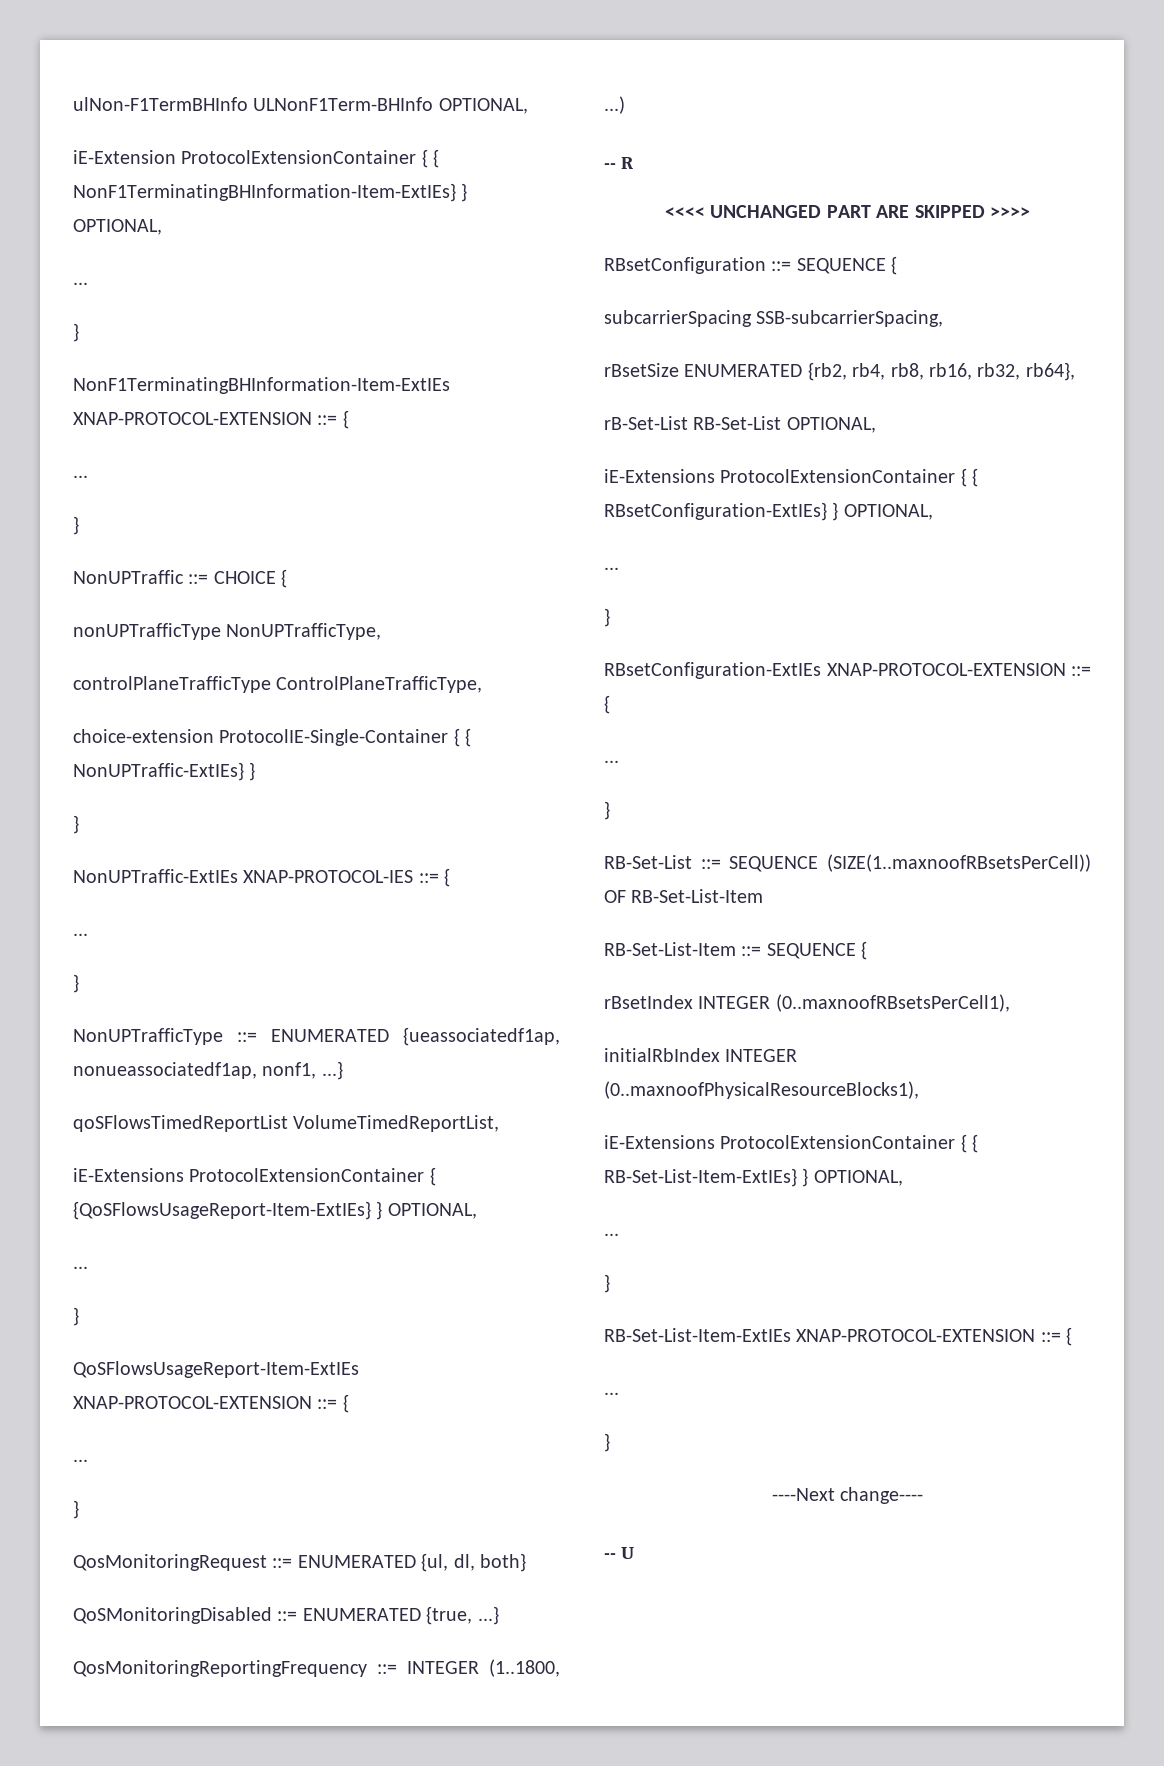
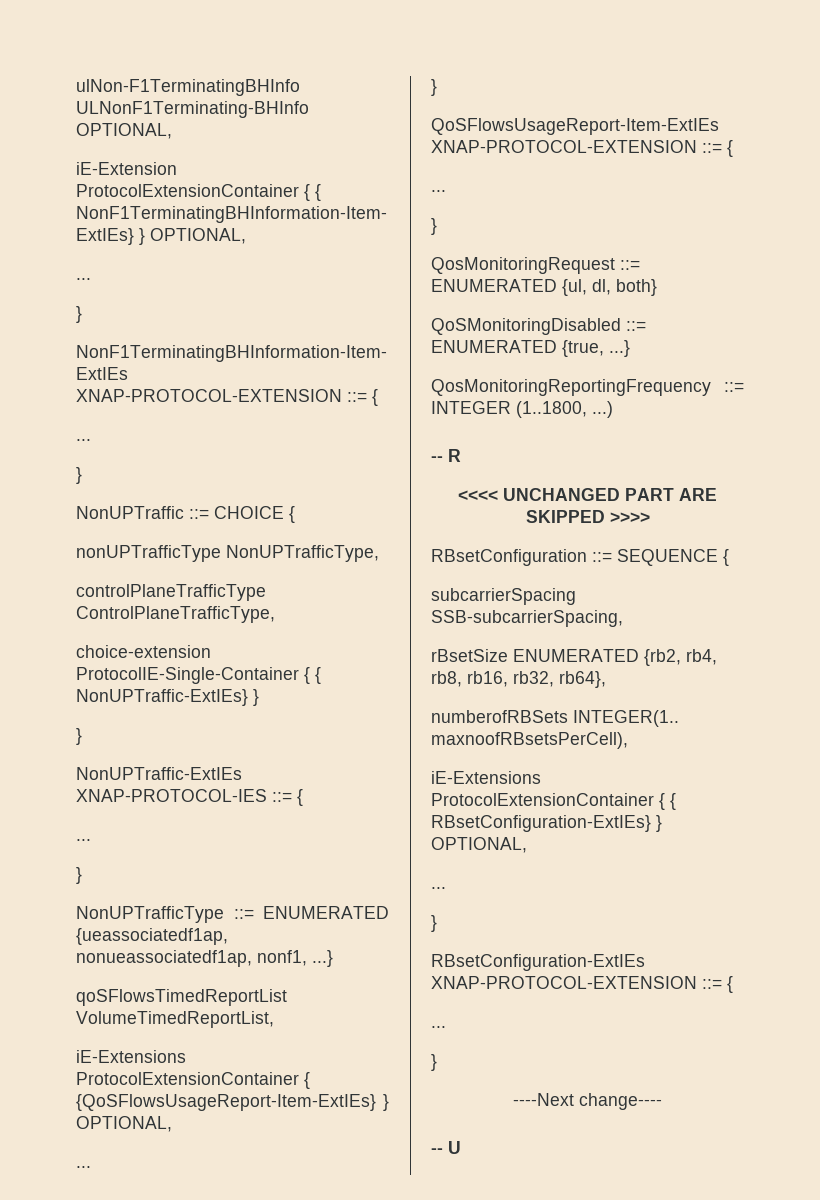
[73,97,434,111] ulNon-F1TermBHInfo ULNonF1Term-BHInfo -> [76,79,300,96] [76,101,309,118] ulNon-F1TerminatingBHInfo ULNonF1Terminating-BHInfo
[604,416,876,433] rB-Set-List RB-Set-List OPTIONAL, -> [431,710,679,727] [431,732,628,749] numberofRBSets INTEGER(1.. maxnoofRBsetsPerCell),
[604,854,1091,872] [604,889,764,903] [604,941,868,960] [604,994,1010,1012] [604,1048,798,1062] [604,1081,919,1099] [604,1134,979,1153] [604,1168,903,1187] [604,1233,619,1236] [604,1274,610,1293] [604,1327,1073,1346] [604,1392,619,1395] [604,1433,610,1452] // RB-Set-List ::= SEQUENCE (SIZE(1..maxnoofRBsetsPerCell)) OF RB-Set-List-Item // RB-Set-List-Item ::= SEQUENCE { // rBsetIndex INTEGER (0..maxnoofRBsetsPerCell1), // initialRbIndex INTEGER (0..maxnoofPhysicalResourceBlocks1), // iE-Extensions ProtocolExtensionContainer { { RB-Set-List-Item-ExtIEs} } OPTIONAL, // ... // } // RB-Set-List-Item-ExtIEs XNAP-PROTOCOL-EXTENSION ::= { // ... // } -> (437, 1062) none

